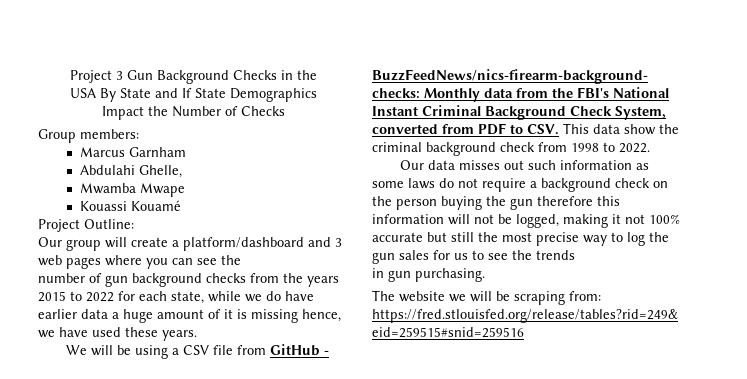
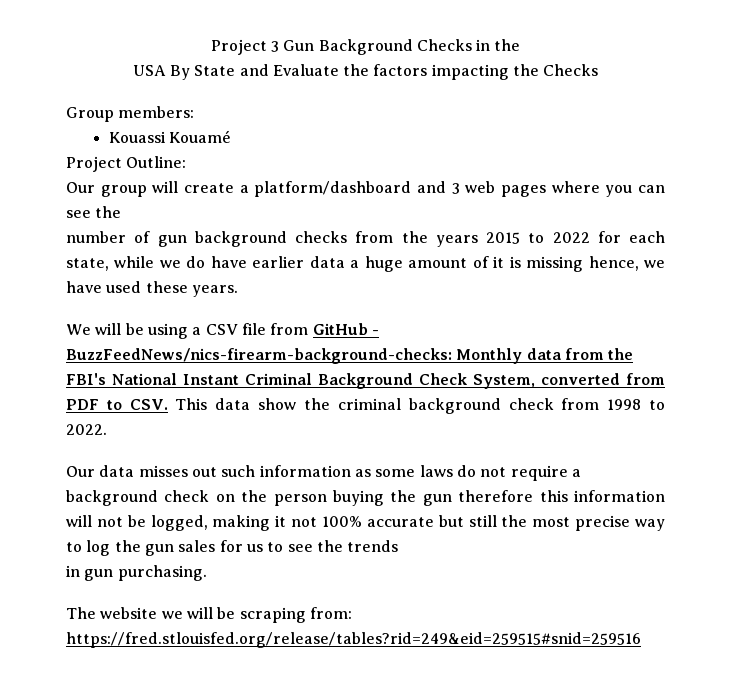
[181,88,317,102] [101,106,285,120] [38,129,139,143] [80,147,187,157] [80,165,183,178] [80,183,186,197] If State Demographics // Impact the Number of Checks // Group members: // Marcus Garnham // Abdulahi Ghelle, // Mwamba Mwape -> [272,64,599,80] [66,106,195,122] Evaluate the factors impacting the Checks // Group members:

